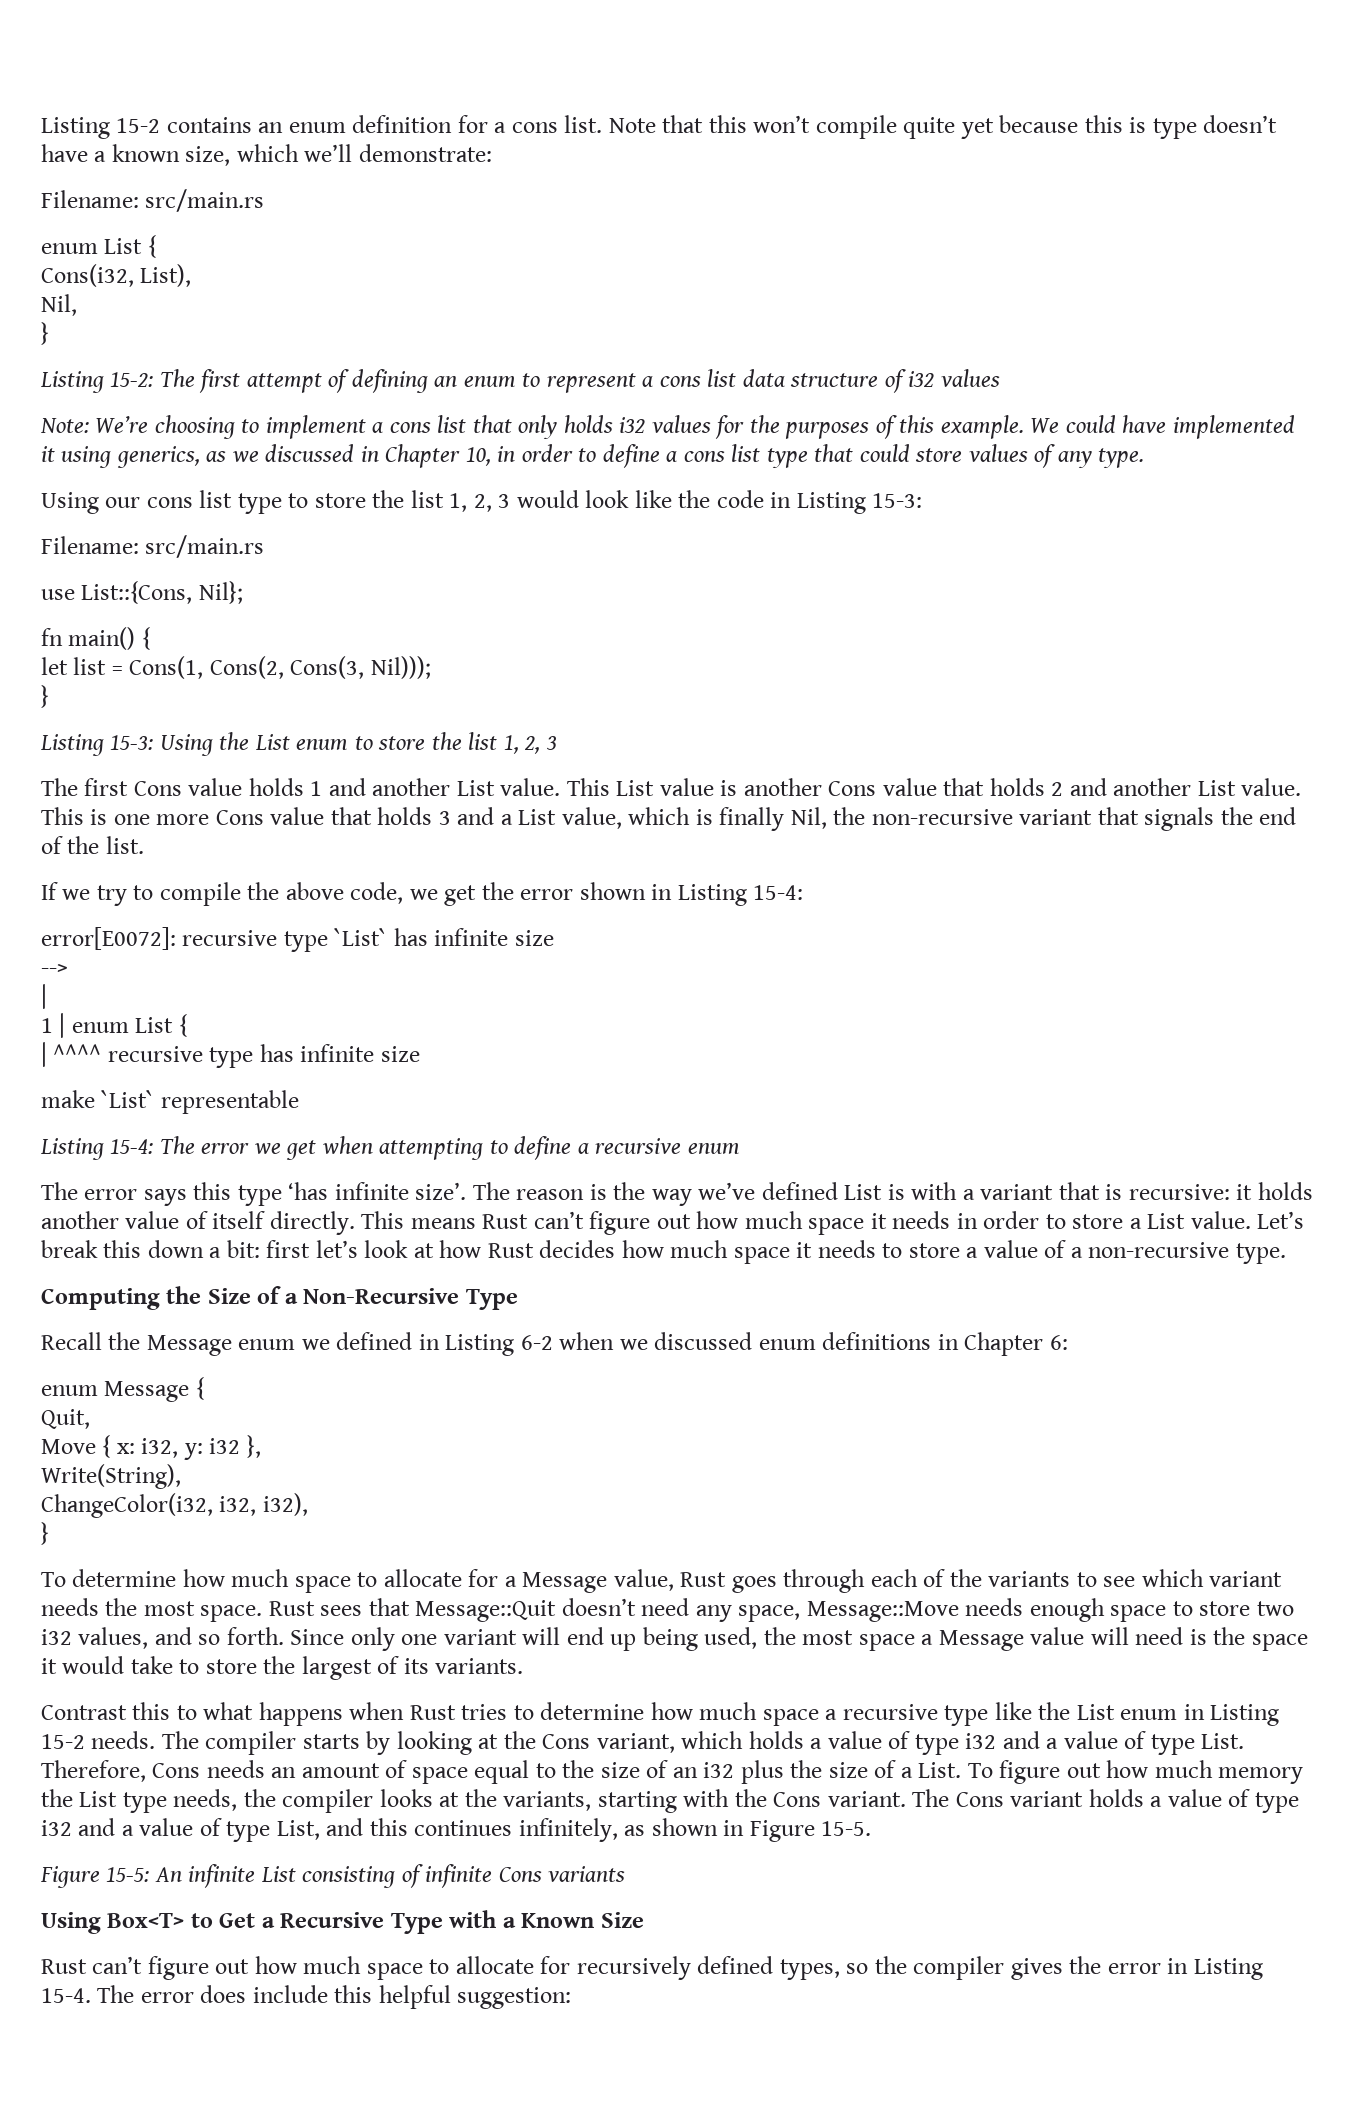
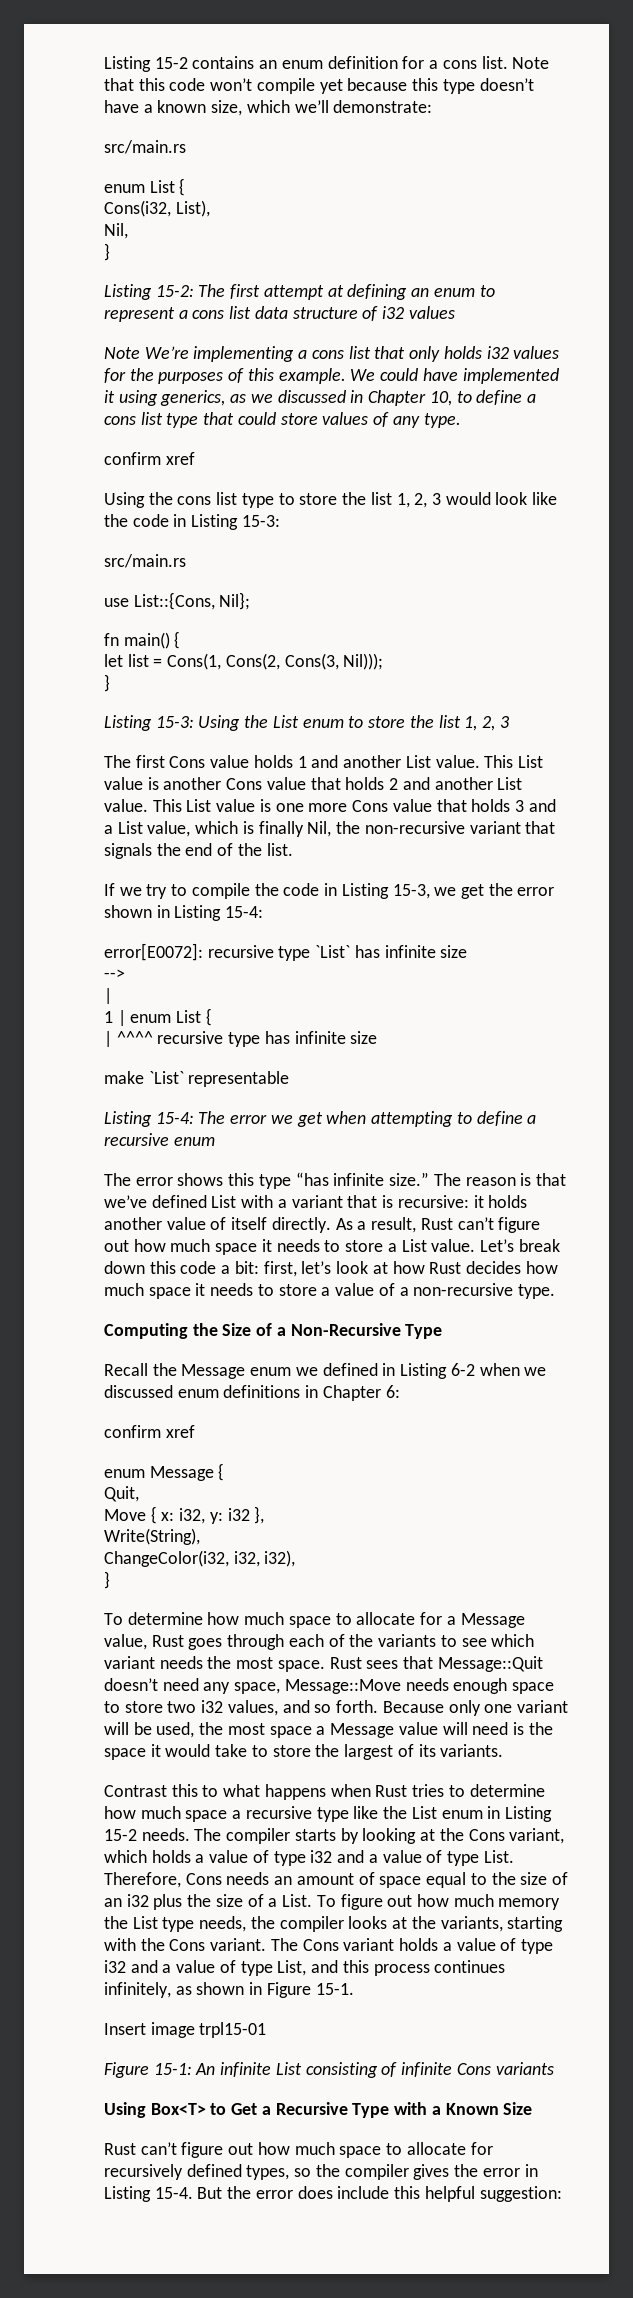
(747, 124) none -> [169,78,206,91] code
[903,117,956,139] quite -> (315, 86) none
[1129,117,1147,133] is -> (439, 84) none
[41,190,139,208] Filename: -> (433, 106) none
[328,369,351,393] of -> [327,285,344,297] at
[40,415,366,439] Note: We’re choosing to implement -> [104,346,295,362] Note We’re implementing
[497,444,573,462] in order -> (452, 398) none
[41,492,141,514] // Using our -> [104,452,195,465] [104,492,173,508] // confirm xref // Using the
[41,536,139,554] Filename: -> (280, 521) none
(84, 816) none -> [186,799,256,812] List value
[285,882,404,904] above code, -> [283,883,430,899] code in Listing 15-3,
[143,1182,467,1206] says this type ‘has infinite size’. -> [177,1172,430,1189] shows this type “has infinite size.”
[613,1182,692,1206] the way -> [535,1173,566,1186] that
[887,1184,905,1200] is -> (237, 1201) none
[361,1211,476,1229] This means -> [335,1217,417,1233] As a result,
[956,1211,1040,1229] in order -> (320, 1245) none
[103,1240,204,1258] this down -> [104,1261,217,1274] down this code
[266,1240,311,1258] first -> [263,1261,297,1277] first,
(1068, 1342) none -> [104,1425,195,1438] // confirm xref
[290,1629,345,1645] Since -> [382,1701,444,1713] Because
[566,1627,698,1651] end up being -> [133,1722,152,1735] be
(408, 1827) none -> [373,1964,430,1976] process
[821,1821,872,1836] [40,1866,150,1888] 15-5. // Figure 15-5: -> [315,1983,354,1995] [104,2022,267,2038] [104,2062,192,2078] 15-1. // Insert image trpl15-01 // Figure 15-1:
[97,1985,135,2003] The -> [197,2186,252,2199] But the

